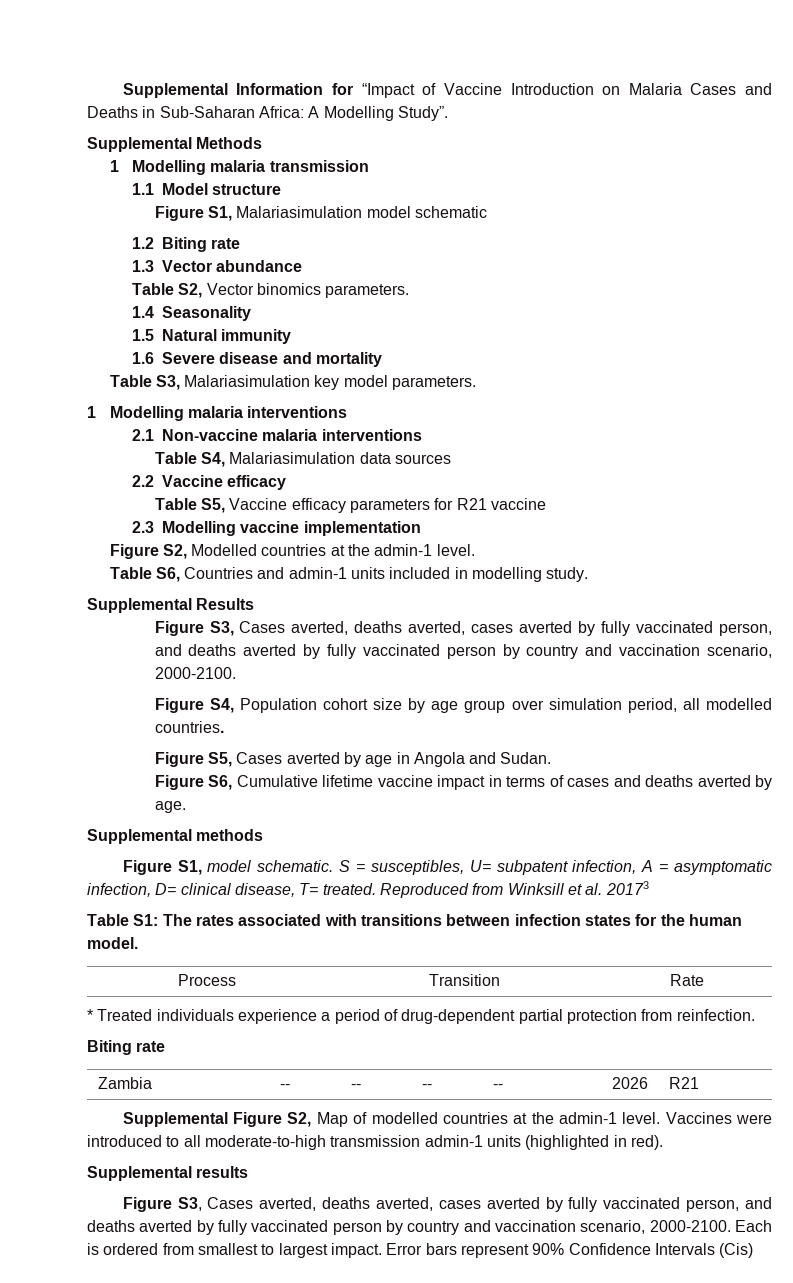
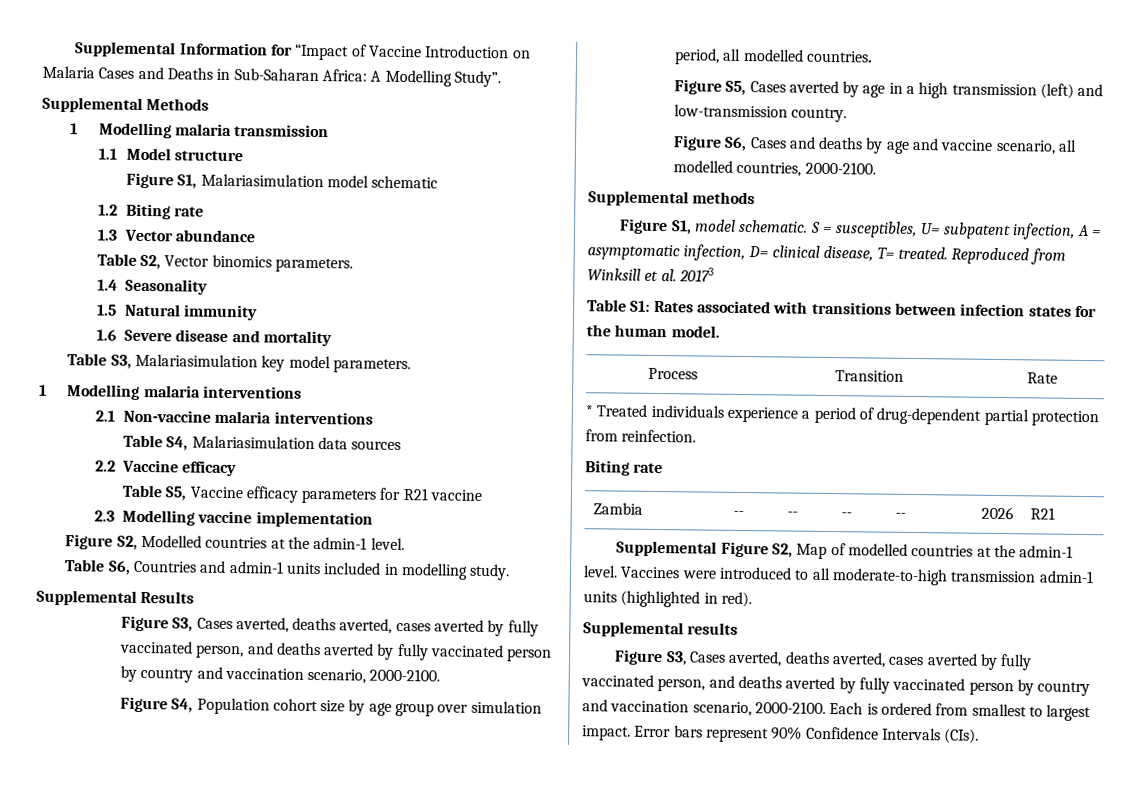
[413,752,552,767] [154,775,772,790] [154,801,186,813] Angola and Sudan. // Figure S6, Cumulative lifetime vaccine impact in terms of cases and deaths averted by age. -> [906,82,1104,99] [673,104,848,123] [672,135,1078,155] [672,160,876,177] a high transmission (left) and low-transmission country. // Figure S6, Cases and deaths by age and vaccine scenario, all modelled countries, 2000-2100.
[162,914,234,926] The rates -> [653,300,694,313] Rates
[719,1243,754,1258] (Cis) -> [944,728,980,744] (CIs).

